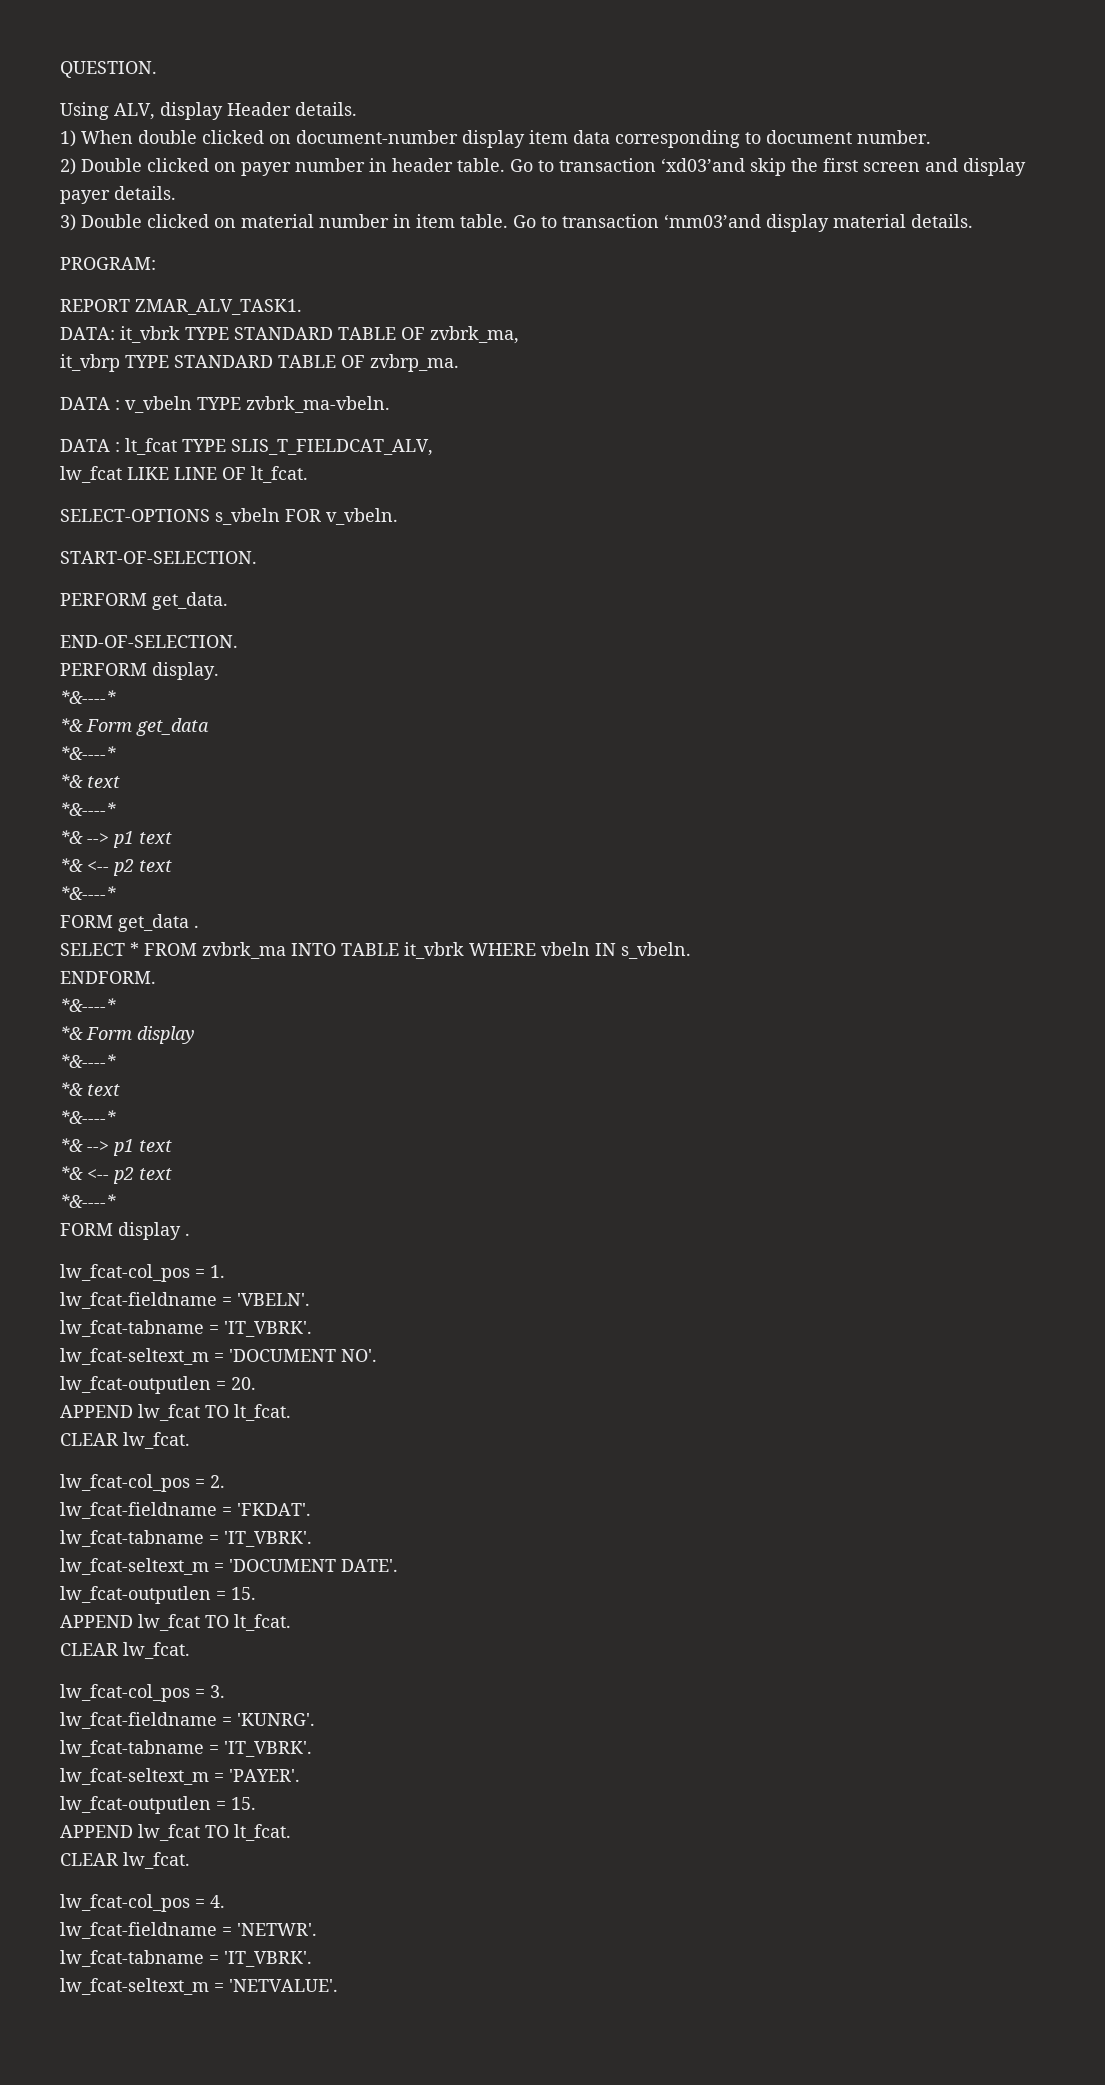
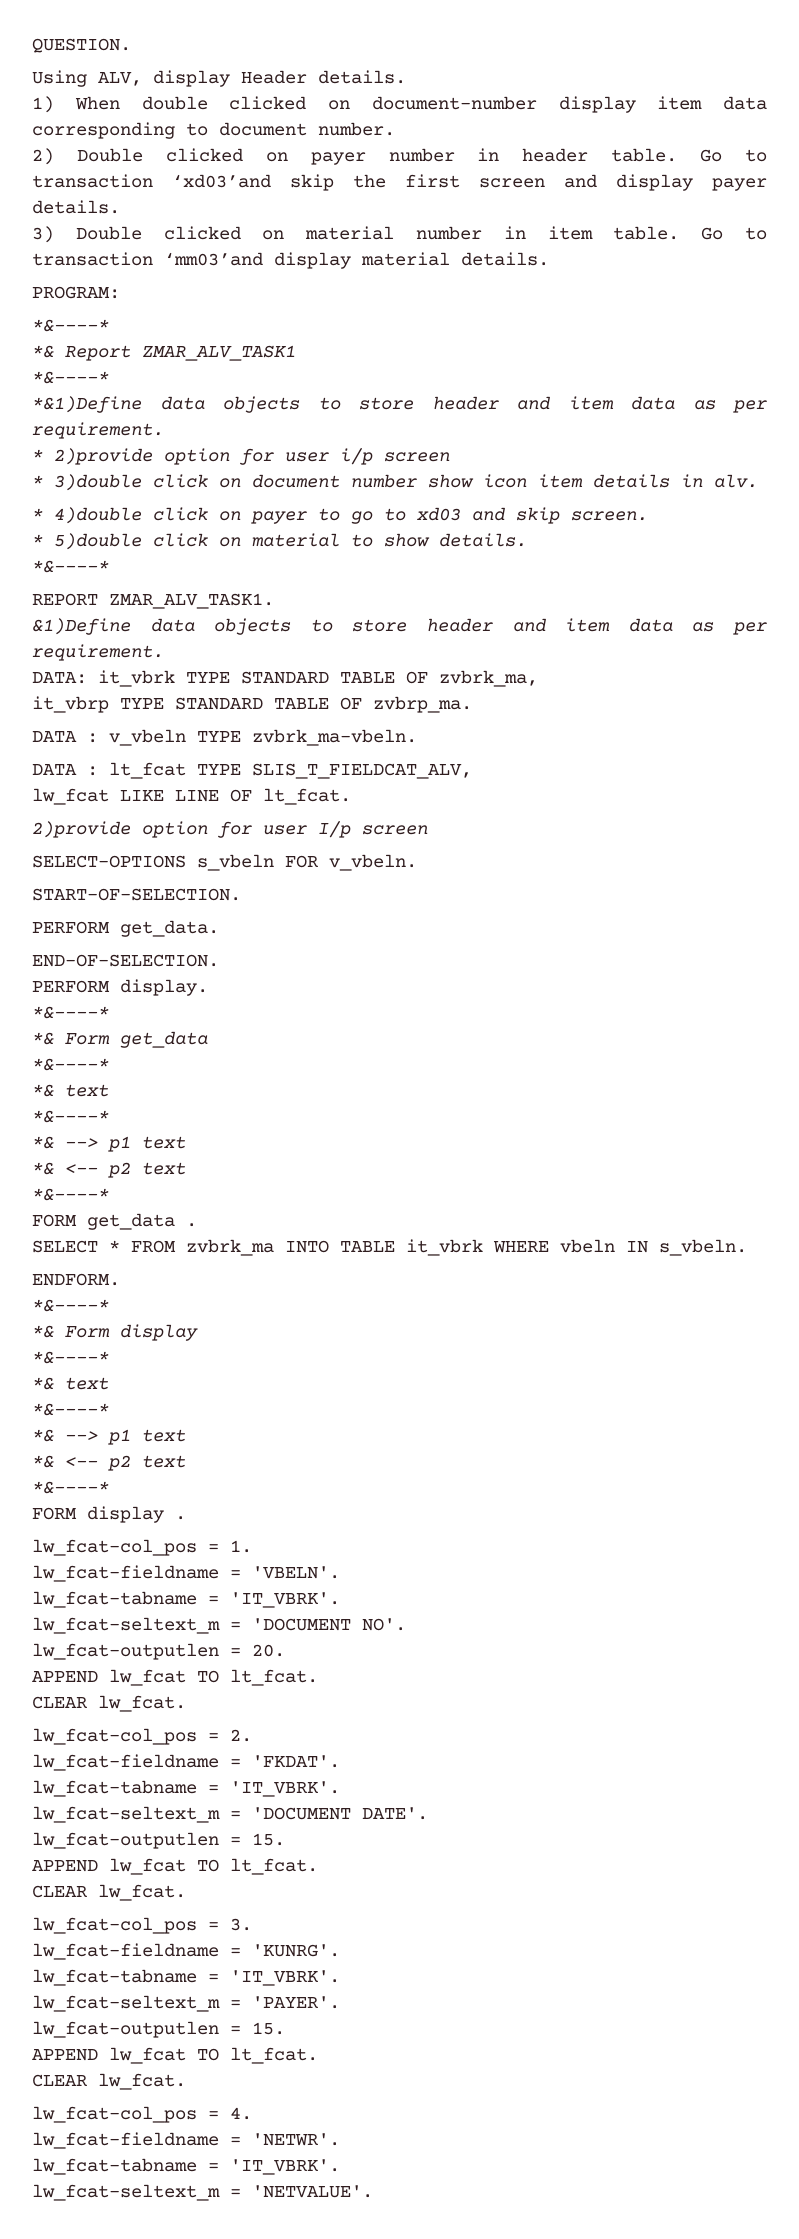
[60,299,302,315] REPORT ZMAR_ALV_TASK1. -> [32,319,109,332] [32,345,296,361] [32,371,109,384] [32,396,768,413] [32,422,164,439] [32,448,450,465] [32,474,758,491] [32,507,648,524] [32,533,527,550] [32,560,109,573] [32,593,274,609] [32,618,769,635] [32,644,164,661] *&----* // *& Report ZMAR_ALV_TASK1 // *&----* // *&1)Define data objects to store header and item data as per requirement. // * 2)provide option for user i/p screen // * 3)double click on document number show icon item details in alv. // * 4)double click on payer to go to xd03 and skip screen. // * 5)double click on material to show details. // *&----* // REPORT ZMAR_ALV_TASK1. // &1)Define data objects to store header and item data as per requirement.
(308, 474) none -> [32,821,428,838] // 2)provide option for user I/p screen

